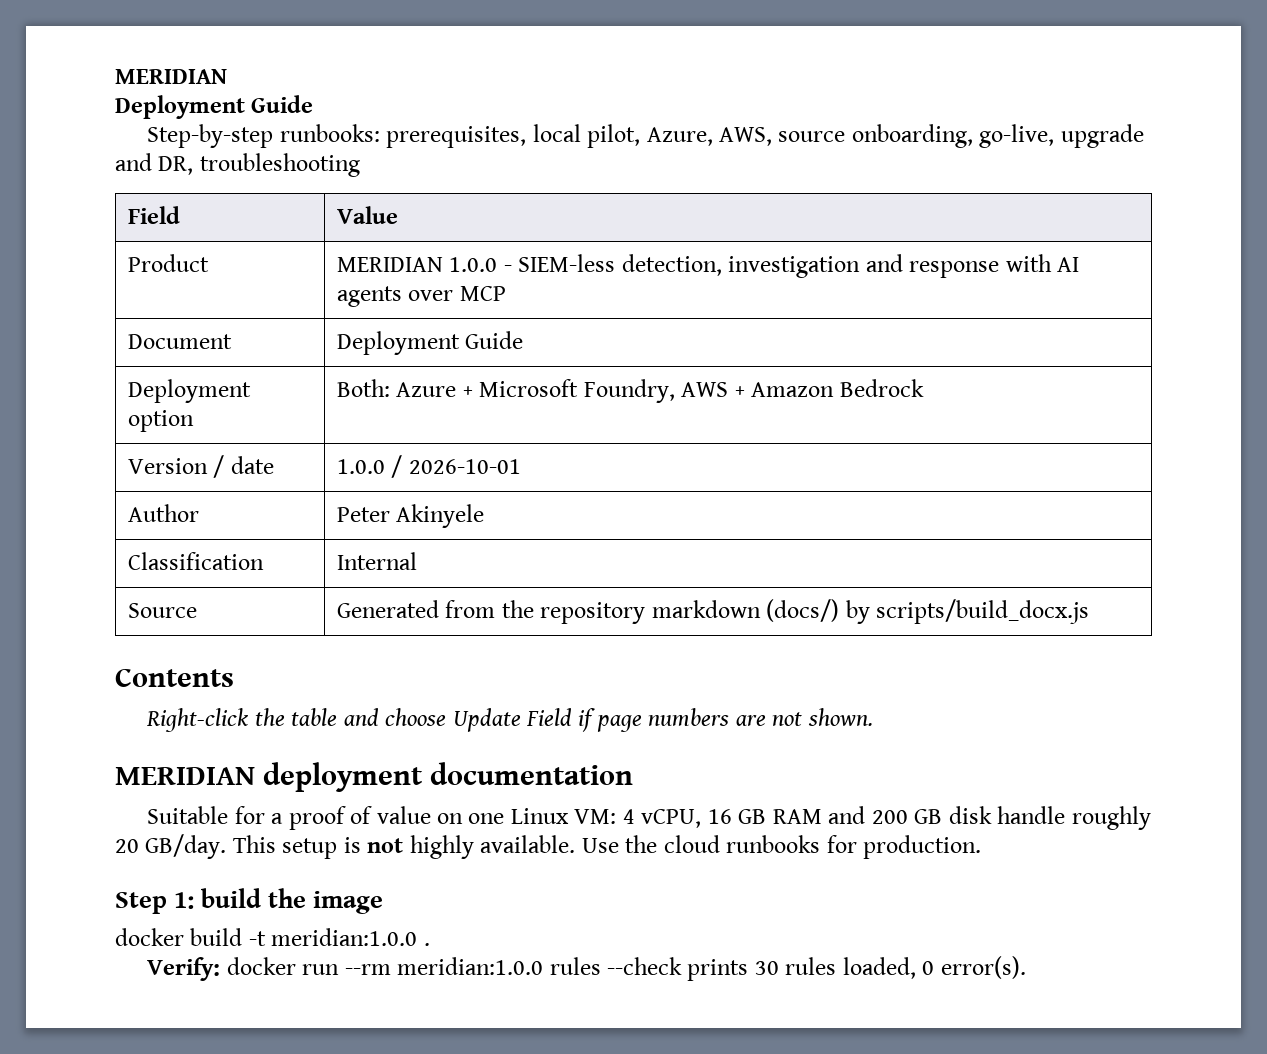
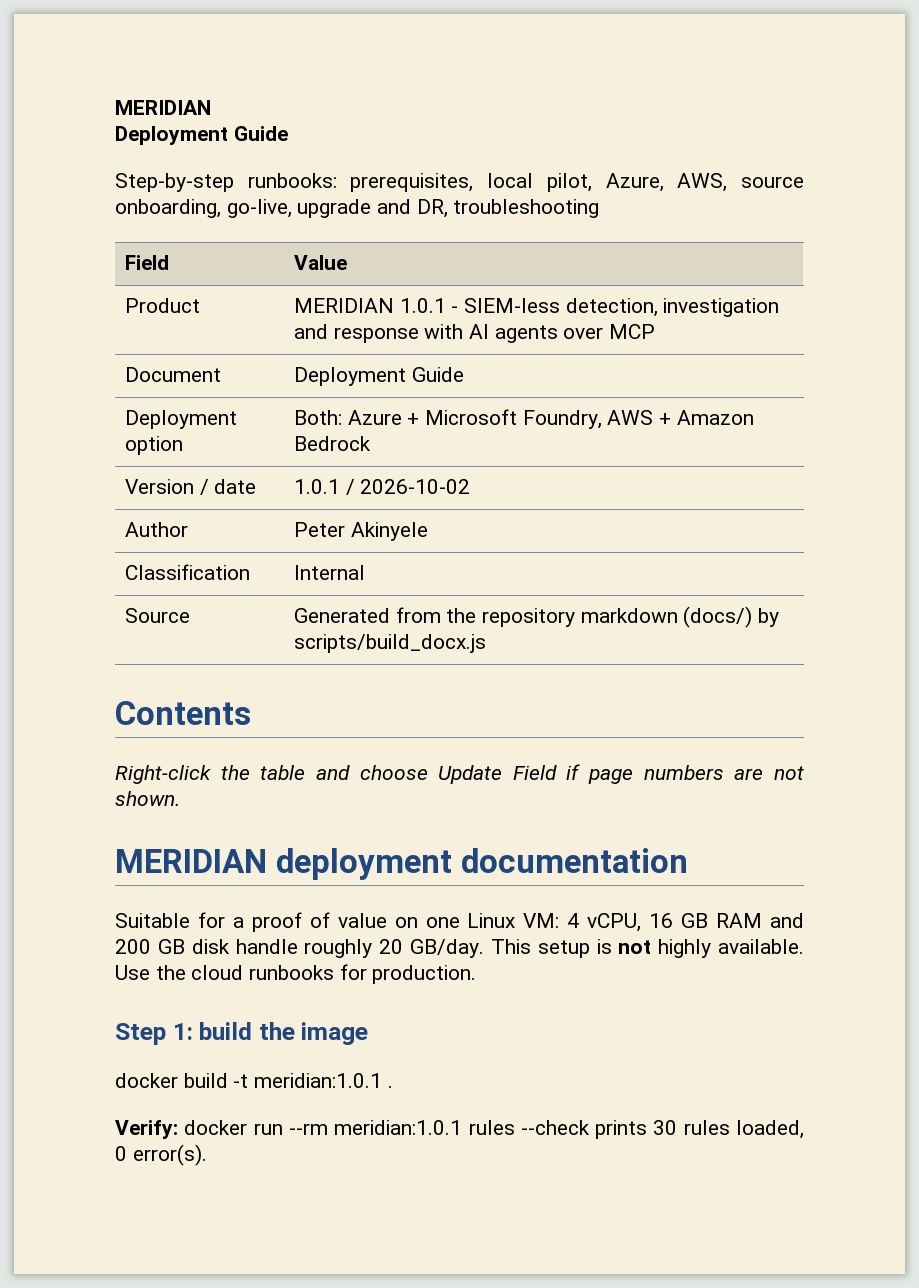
[449,257,498,272] 1.0.0 -> [399,298,446,313] 1.0.1
[336,455,521,478] 1.0.0 / 2026-10-01 -> [294,479,471,495] 1.0.1 / 2026-10-02
[271,928,418,946] meridian:1.0.0 -> [254,1073,383,1088] meridian:1.0.1
[397,957,544,975] meridian:1.0.0 -> [334,1120,463,1135] meridian:1.0.1

